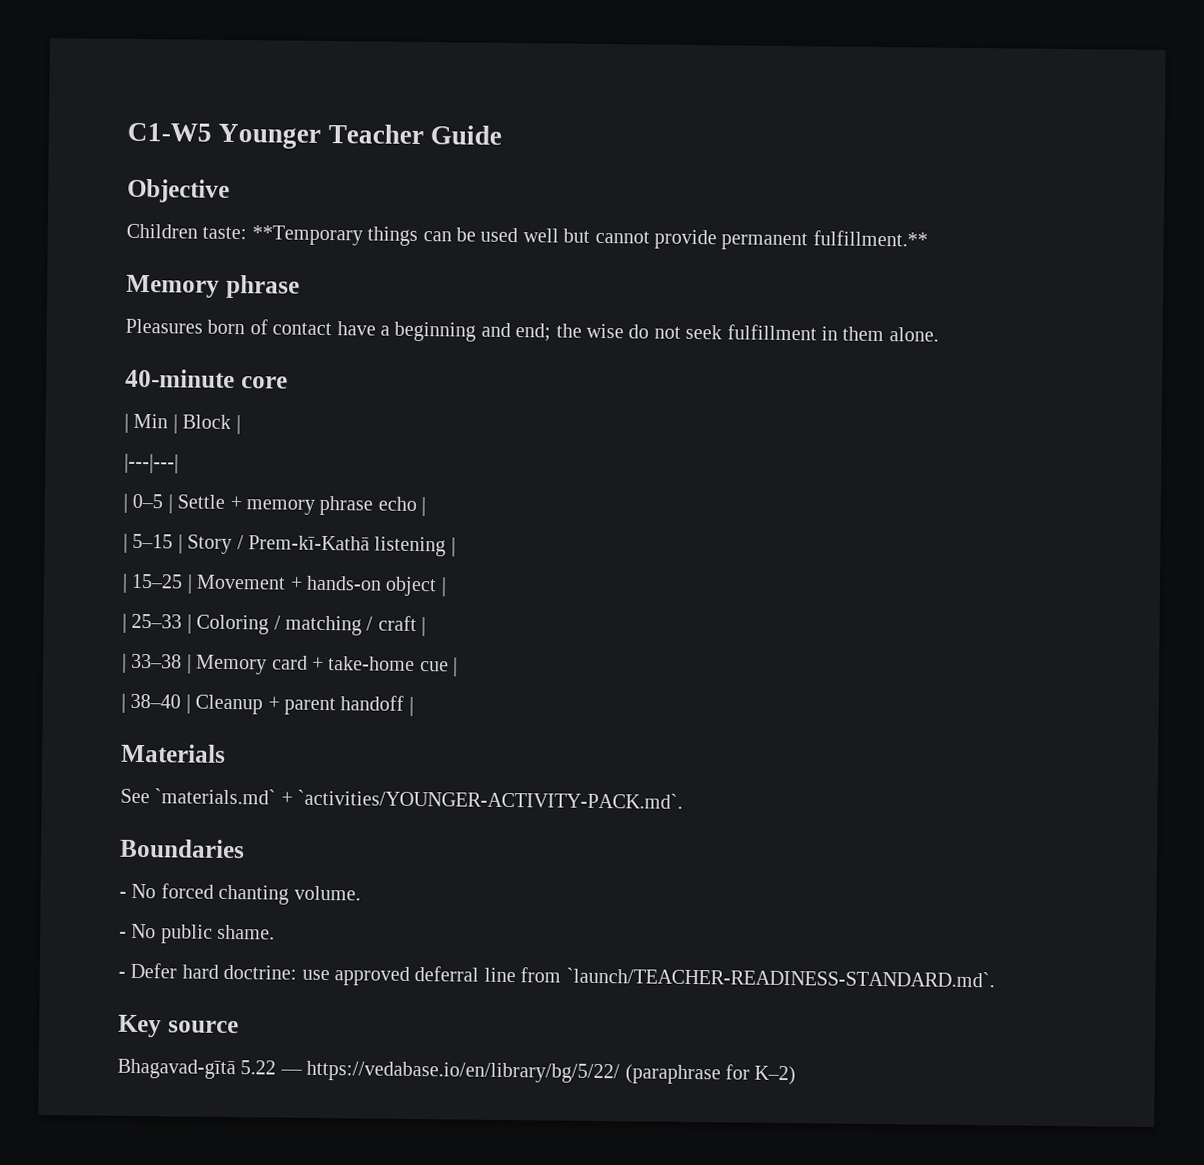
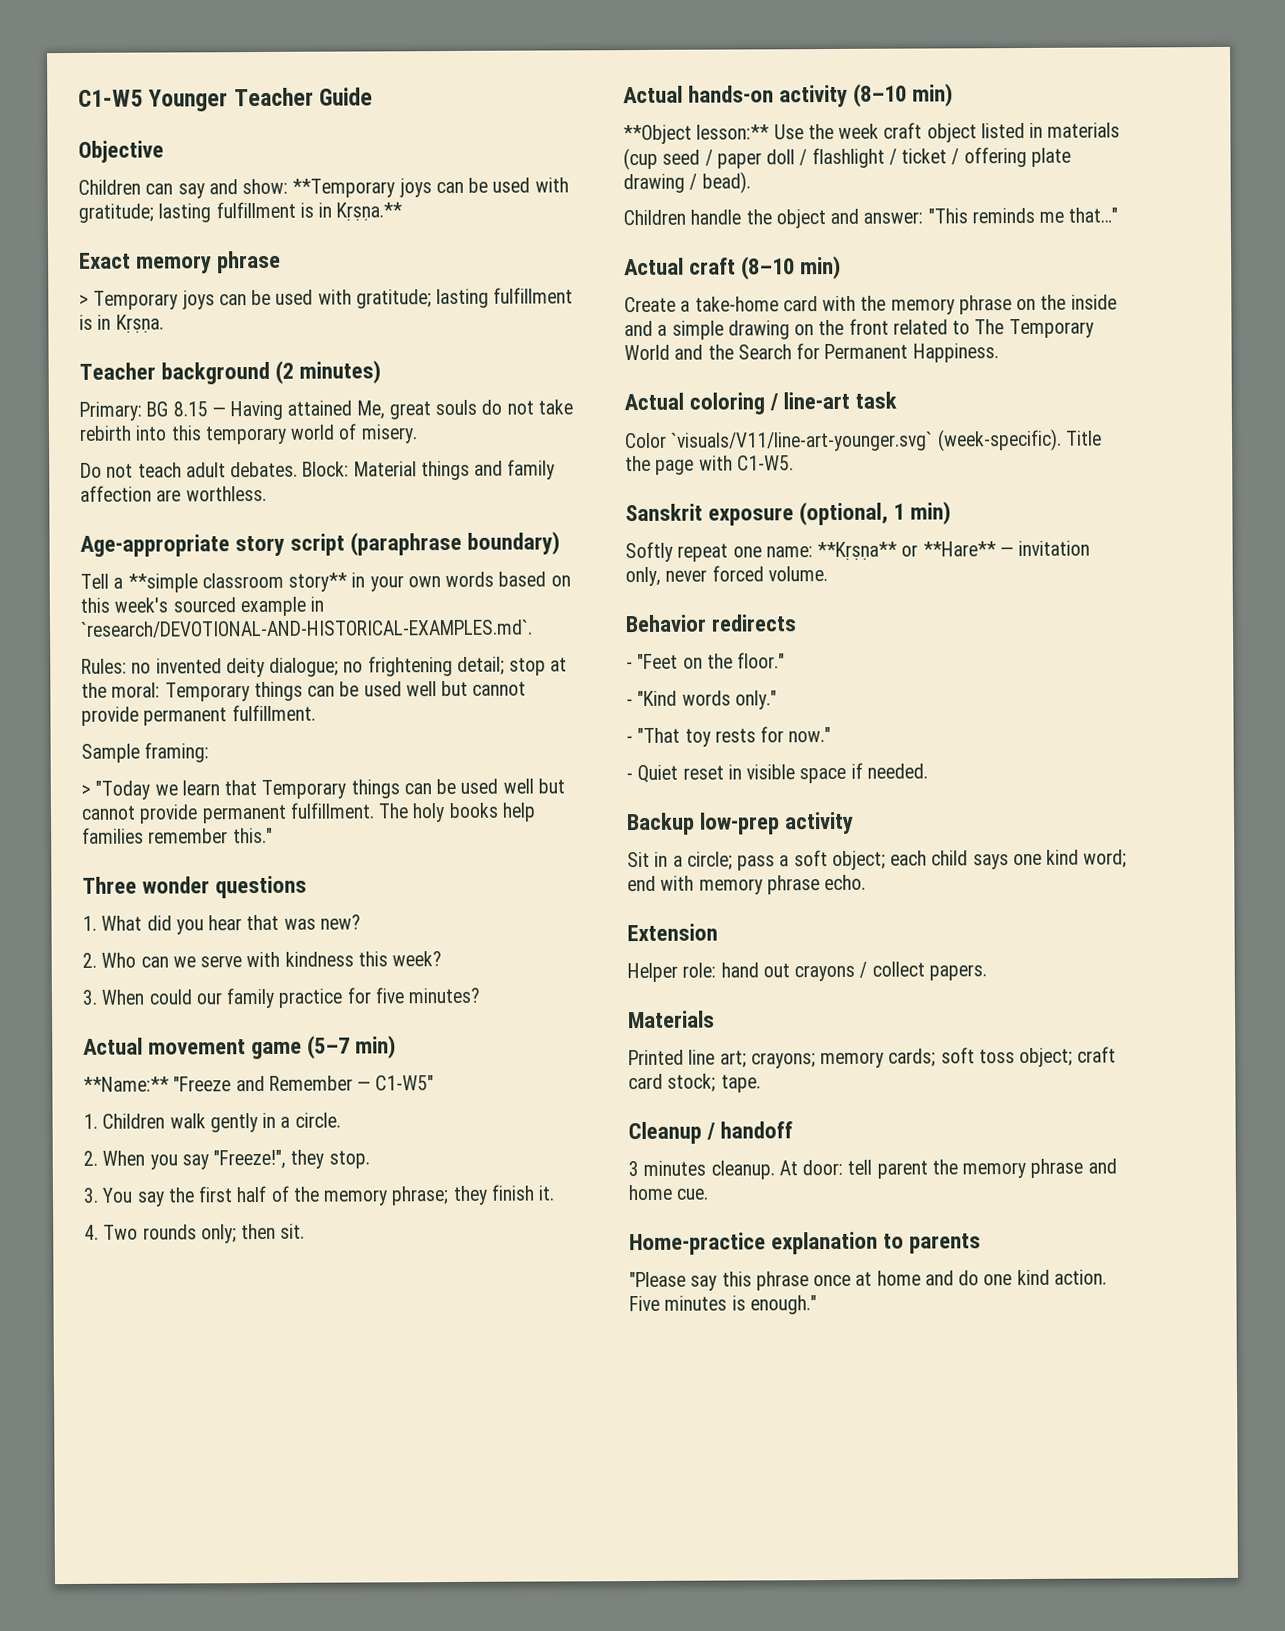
[202,225,928,251] [126,274,300,299] [125,318,939,342] [125,368,288,389] [124,413,241,435] [124,453,179,474] [123,493,427,517] [123,533,456,557] [122,573,447,597] [122,613,427,637] [121,653,459,677] [121,693,414,716] [121,743,226,763] [120,788,684,809] [120,838,245,859] [119,883,361,905] [119,923,276,944] [118,962,995,988] [118,1014,239,1038] [117,1058,797,1086] taste: **Temporary things can be used well but cannot provide permanent fulfillment.** // Memory phrase // Pleasures born of contact have a beginning and end; the wise do not seek fulfillment in them alone. // 40-minute core // | Min | Block | // |---|---| // | 0–5 | Settle + memory phrase echo | // | 5–15 | Story / Prem-kī-Kathā listening | // | 15–25 | Movement + hands-on object | // | 25–33 | Coloring / matching / craft | // | 33–38 | Memory card + take-home cue | // | 38–40 | Cleanup + parent handoff | // Materials // See `materials.md` + `activities/YOUNGER-ACTIVITY-PACK.md`. // Boundaries // - No forced chanting volume. // - No public shame. // - Defer hard doctrine: use approved deferral line from `launch/TEACHER-READINESS-STANDARD.md`. // Key source // Bhagavad-gītā 5.22 — https://vedabase.io/en/library/bg/5/22/ (paraphrase for K–2) -> [145,177,569,199] [78,201,403,223] [79,250,282,274] [79,287,574,310] [79,314,164,333] [79,360,382,385] [79,399,573,421] [79,423,418,445] [80,459,556,481] [80,485,267,502] [80,531,561,557] [80,571,571,593] [80,596,325,617] [80,619,533,638] [81,655,568,678] [81,680,527,702] [81,704,316,726] [81,742,210,763] [81,778,565,800] [81,802,536,824] [82,827,273,844] [82,875,308,899] [82,914,361,935] [82,951,443,968] [82,987,481,1009] [83,1035,397,1060] [83,1075,435,1092] [83,1112,341,1133] [83,1149,370,1170] [83,1184,556,1207] [84,1223,306,1244] [623,83,954,108] [623,122,1121,145] [623,146,1071,171] [623,171,751,194] [623,207,1119,229] [624,255,842,280] [624,294,1117,315] [624,318,1094,340] [624,343,999,363] [624,391,898,415] [624,428,1102,452] [625,455,794,475] [625,501,952,526] [625,540,1091,563] [625,565,828,587] [625,614,798,633] [626,652,786,670] [626,690,777,710] [626,726,832,747] [626,762,928,784] [626,811,855,836] [627,849,1128,871] [627,874,867,895] [627,923,718,942] [627,961,987,983] [628,1010,715,1029] [628,1046,1117,1069] [628,1073,761,1093] [628,1121,794,1145] [628,1158,1117,1180] [628,1184,710,1201] [629,1231,982,1256] [629,1269,1107,1291] [629,1295,817,1315] can say and show: **Temporary joys can be used with gratitude; lasting fulfillment is in Kṛṣṇa.** // Exact memory phrase // > Temporary joys can be used with gratitude; lasting fulfillment is in Kṛṣṇa. // Teacher background (2 minutes) // Primary: BG 8.15 — Having attained Me, great souls do not take rebirth into this temporary world of misery. // Do not teach adult debates. Block: Material things and family affection are worthless. // Age-appropriate story script (paraphrase boundary) // Tell a **simple classroom story** in your own words based on this week's sourced example in `research/DEVOTIONAL-AND-HISTORICAL-EXAMPLES.md`. // Rules: no invented deity dialogue; no frightening detail; stop at the moral: Temporary things can be used well but cannot provide permanent fulfillment. // Sample framing: // > "Today we learn that Temporary things can be used well but cannot provide permanent fulfillment. The holy books help families remember this." // Three wonder questions // 1. What did you hear that was new? // 2. Who can we serve with kindness this week? // 3. When could our family practice for five minutes? // Actual movement game (5–7 min) // **Name:** "Freeze and Remember — C1-W5" // 1. Children walk gently in a circle. // 2. When you say "Freeze!", they stop. // 3. You say the first half of the memory phrase; they finish it. // 4. Two rounds only; then sit. // Actual hands-on activity (8–10 min) // **Object lesson:** Use the week craft object listed in materials (cup seed / paper doll / flashlight / ticket / offering plate drawing / bead). // Children handle the object and answer: "This reminds me that…" // Actual craft (8–10 min) // Create a take-home card with the memory phrase on the inside and a simple drawing on the front related to The Temporary World and the Search for Permanent Happiness. // Actual coloring / line-art task // Color `visuals/V11/line-art-younger.svg` (week-specific). Title the page with C1-W5. // Sanskrit exposure (optional, 1 min) // Softly repeat one name: **Kṛṣṇa** or **Hare** — invitation only, never forced volume. // Behavior redirects // - "Feet on the floor." // - "Kind words only." // - "That toy rests for now." // - Quiet reset in visible space if needed. // Backup low-prep activity // Sit in a circle; pass a soft object; each child says one kind word; end with memory phrase echo. // Extension // Helper role: hand out crayons / collect papers. // Materials // Printed line art; crayons; memory cards; soft toss object; craft card stock; tape. // Cleanup / handoff // 3 minutes cleanup. At door: tell parent the memory phrase and home cue. // Home-practice explanation to parents // "Please say this phrase once at home and do one kind action. Five minutes is enough."

